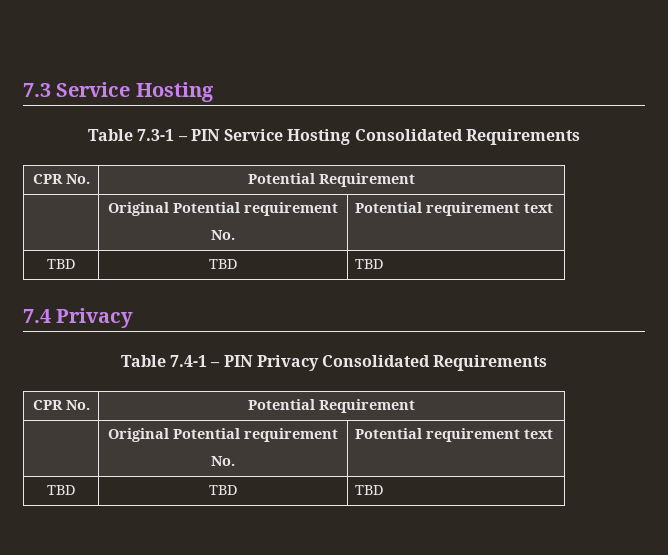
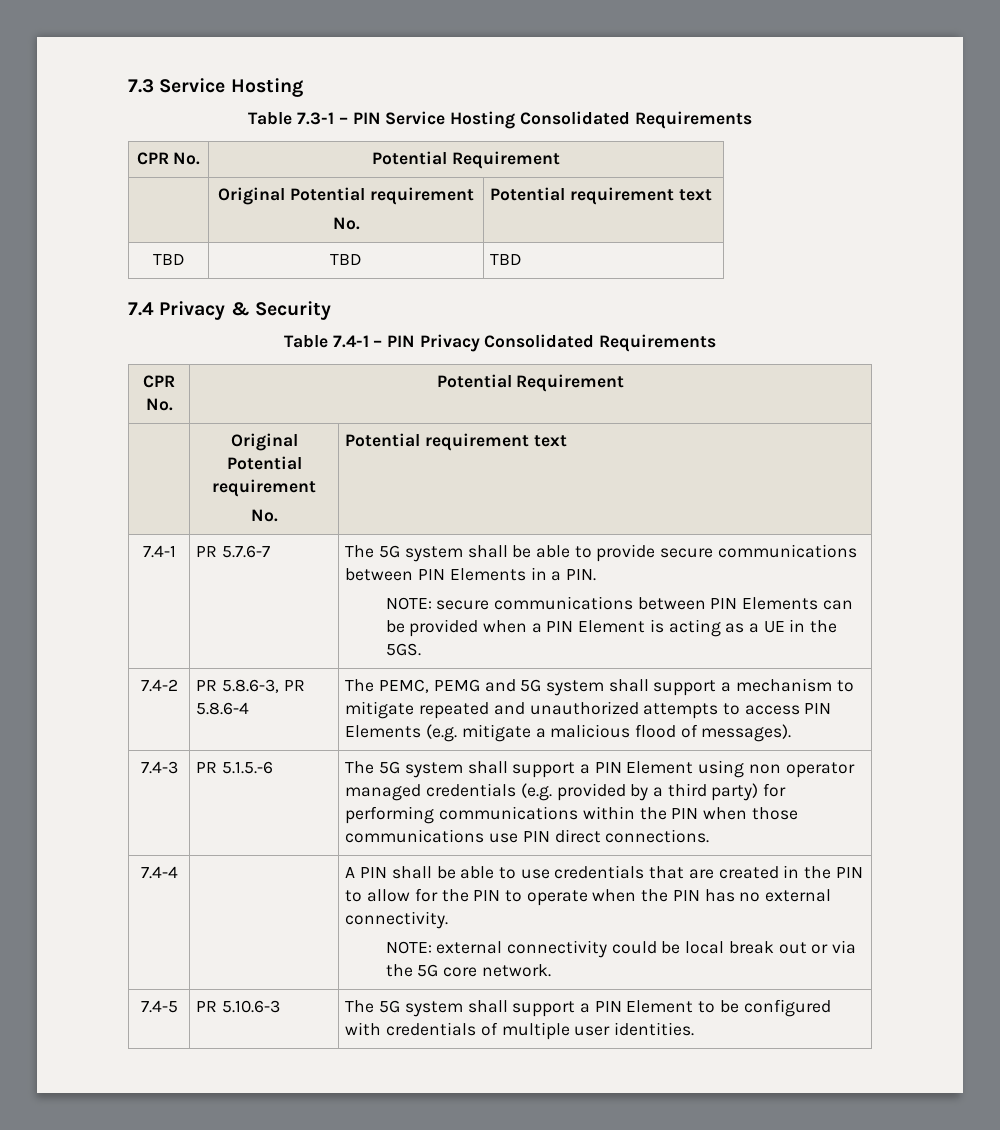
(134, 318) none -> [230,301,331,320] & Security
[46,485,76,495] [208,485,238,495] [355,485,385,495] TBD | TBD | TBD -> [142,545,176,558] [196,545,271,558] [345,544,857,562] [345,567,597,581] [385,596,853,610] [385,619,838,637] [385,643,421,656] [140,679,178,692] [196,679,305,693] [196,702,250,715] [345,678,854,696] [345,701,832,719] [345,724,792,742] [140,761,178,774] [196,761,274,774] [345,760,855,778] [345,783,787,801] [345,806,798,824] [345,829,710,843] [140,866,178,879] [345,865,863,879] [345,888,832,906] [345,911,449,929] [385,940,857,958] [385,964,551,977] [140,1000,178,1013] [196,1000,281,1013] [345,999,831,1017] [345,1022,695,1040] 7.4-1 | PR 5.7.6-7 | The 5G system shall be able to provide secure communications between PIN Elements in a PIN. // NOTE: secure communications between PIN Elements can be provided when a PIN Element is acting as a UE in the 5GS. // 7.4-2 | PR 5.8.6-3, PR 5.8.6-4 | The PEMC, PEMG and 5G system shall support a mechanism to mitigate repeated and unauthorized attempts to access PIN Elements (e.g. mitigate a malicious flood of messages). // 7.4-3 | PR 5.1.5.-6 | The 5G system shall support a PIN Element using non operator managed credentials (e.g. provided by a third party) for performing communications within the PIN when those communications use PIN direct connections. // 7.4-4 | | A PIN shall be able to use credentials that are created in the PIN to allow for the PIN to operate when the PIN has no external connectivity. // NOTE: external connectivity could be local break out or via the 5G core network. // 7.4-5 | PR 5.10.6-3 | The 5G system shall support a PIN Element to be configured with credentials of multiple user identities.

